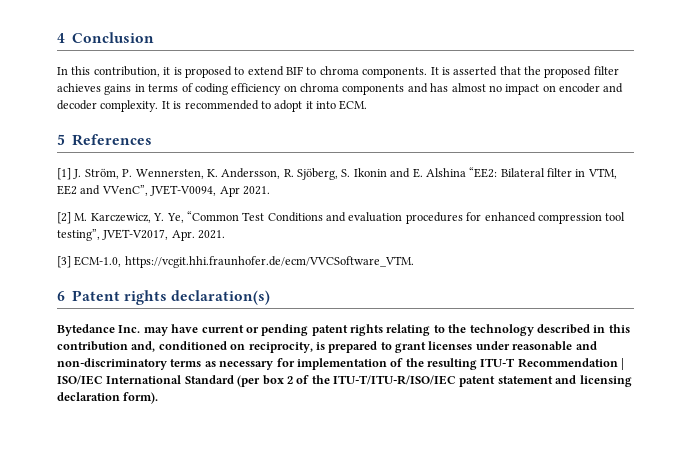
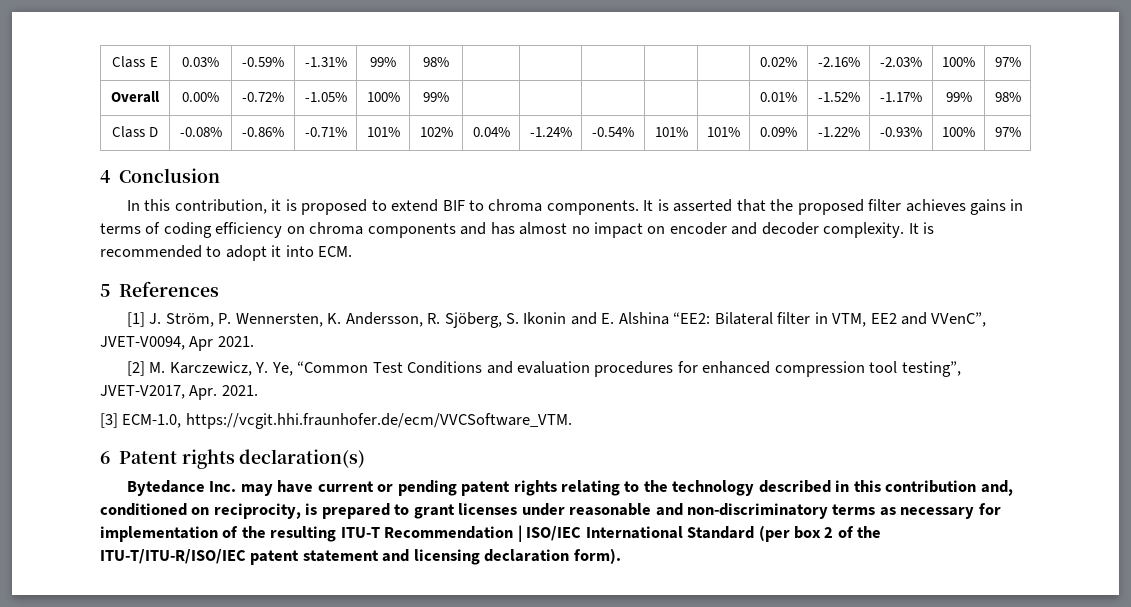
(57, 38) none -> [112,56,158,68] [182,57,219,67] [242,57,284,67] [304,57,347,67] [370,57,396,67] [423,57,449,67] [760,57,797,67] [817,57,860,67] [880,57,922,67] [942,57,975,67] [994,57,1021,67] [111,91,160,103] [182,92,219,102] [242,92,284,102] [304,92,347,102] [366,92,400,102] [423,92,449,102] [760,92,797,102] [817,92,860,102] [880,92,922,102] [945,92,972,102] [994,92,1021,102] [111,126,159,138] [179,127,222,137] [242,127,284,137] [304,127,347,137] [366,127,400,137] [419,127,453,137] [472,127,510,137] [529,127,572,137] [592,127,634,137] [654,127,688,137] [707,127,740,137] [760,127,797,137] [817,127,860,137] [880,127,922,137] [942,127,975,137] [994,127,1021,137] Class E | 0.03% | -0.59% | -1.31% | 99% | 98% | | | | | | 0.02% | -2.16% | -2.03% | 100% | 97% // Overall | 0.00% | -0.72% | -1.05% | 100% | 99% | | | | | | 0.01% | -1.52% | -1.17% | 99% | 98% // Class D | -0.08% | -0.86% | -0.71% | 101% | 102% | 0.04% | -1.24% | -0.54% | 101% | 101% | 0.09% | -1.22% | -0.93% | 100% | 97% //

